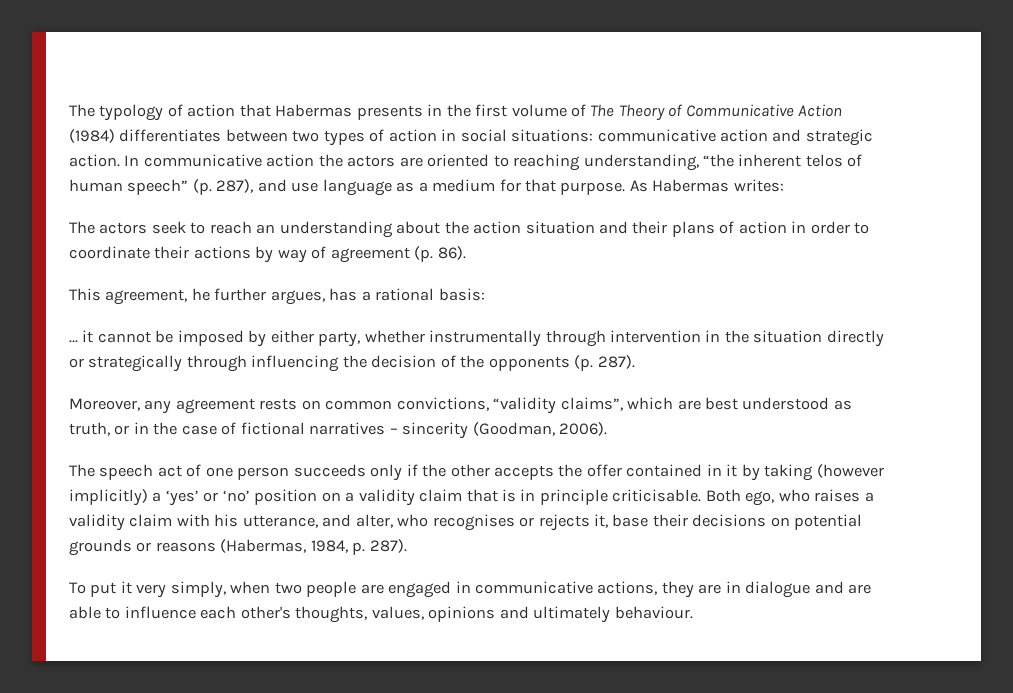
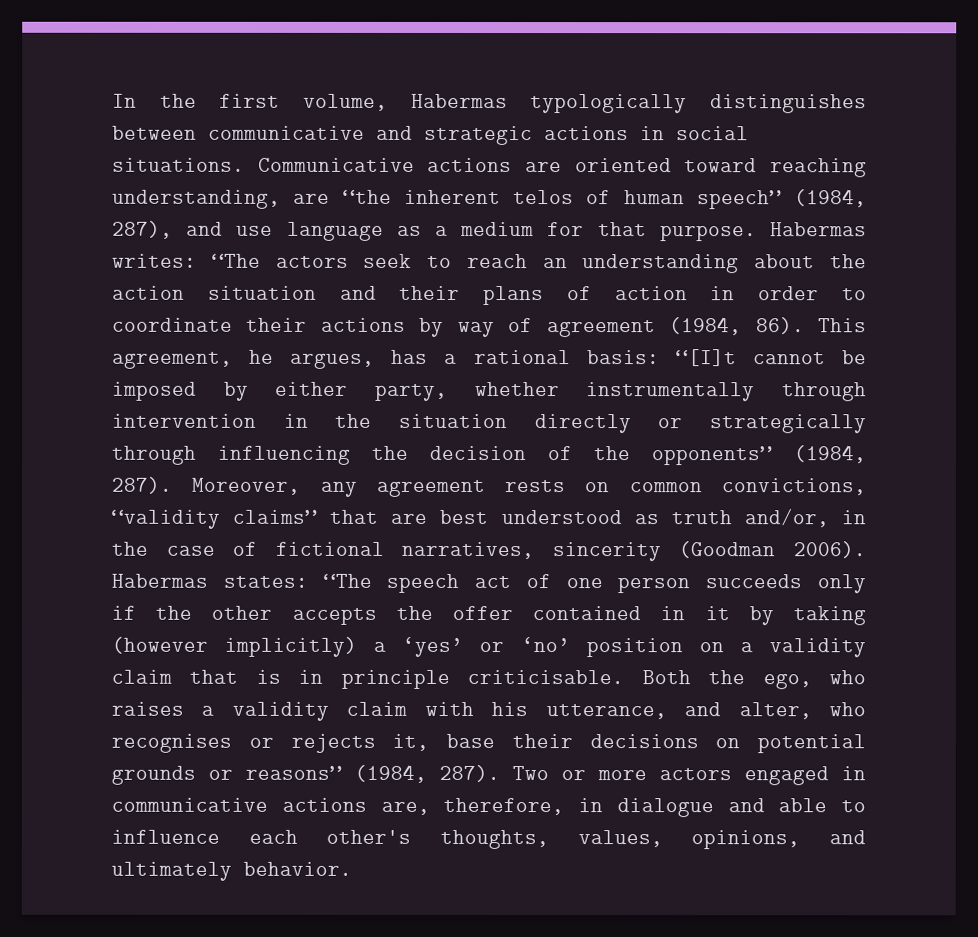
[69,104,843,121] [69,129,873,146] [69,154,396,167] The typology of action that Habermas presents in the first volume of The Theory of Communicative Action (1984) differentiates between two types of action in social situations: communicative action and strategic action. In communicative action the actors -> [112,93,867,114] [112,125,749,146] [112,157,513,173] In the first volume, Habermas typologically distinguishes between communicative and strategic actions in social situations. Communicative actions
[493,155,509,167] to -> [684,158,758,173] toward
(699, 162) none -> [293,193,331,204] are
[192,179,212,195] (p. -> [794,189,867,208] (1984,
[629,180,648,192] As -> (757, 233) none
[69,221,95,234] // The -> [211,253,261,268] “The
[414,246,434,262] (p. -> [669,317,743,336] (1984,
(466, 253) // -> (805, 326) none
[214,288,267,301] further -> (275, 356) none
[69,330,94,343] // … it -> [675,349,737,367] “[I]t
[488,355,635,371] opponents (p. 287). // -> [652,445,867,466] [111,476,172,494] opponents” (1984, 287).
[560,397,674,411] claims”, which -> [232,509,379,524] claims” that
[69,422,130,436] truth, or -> [670,508,829,528] truth and/or,
[309,422,608,439] [69,464,95,477] narratives – sincerity (Goodman, 2006). // The -> [401,541,866,562] [111,573,372,588] narratives, sincerity (Goodman 2006). Habermas states: “The
(741, 495) none -> [708,670,746,685] the
[155,539,407,555] [69,581,722,598] reasons (Habermas, 1984, p. 287). // To put it very simply, when two people are engaged in communicative actions, they are -> [245,764,866,786] [111,797,565,816] reasons” (1984, 287). Two or more actors engaged in communicative actions are, therefore,
[848,584,872,594] are -> (765, 805) none
[428,606,496,622] opinions -> [691,830,801,850] opinions,
[614,606,693,619] behaviour. -> [243,861,352,876] behavior.

